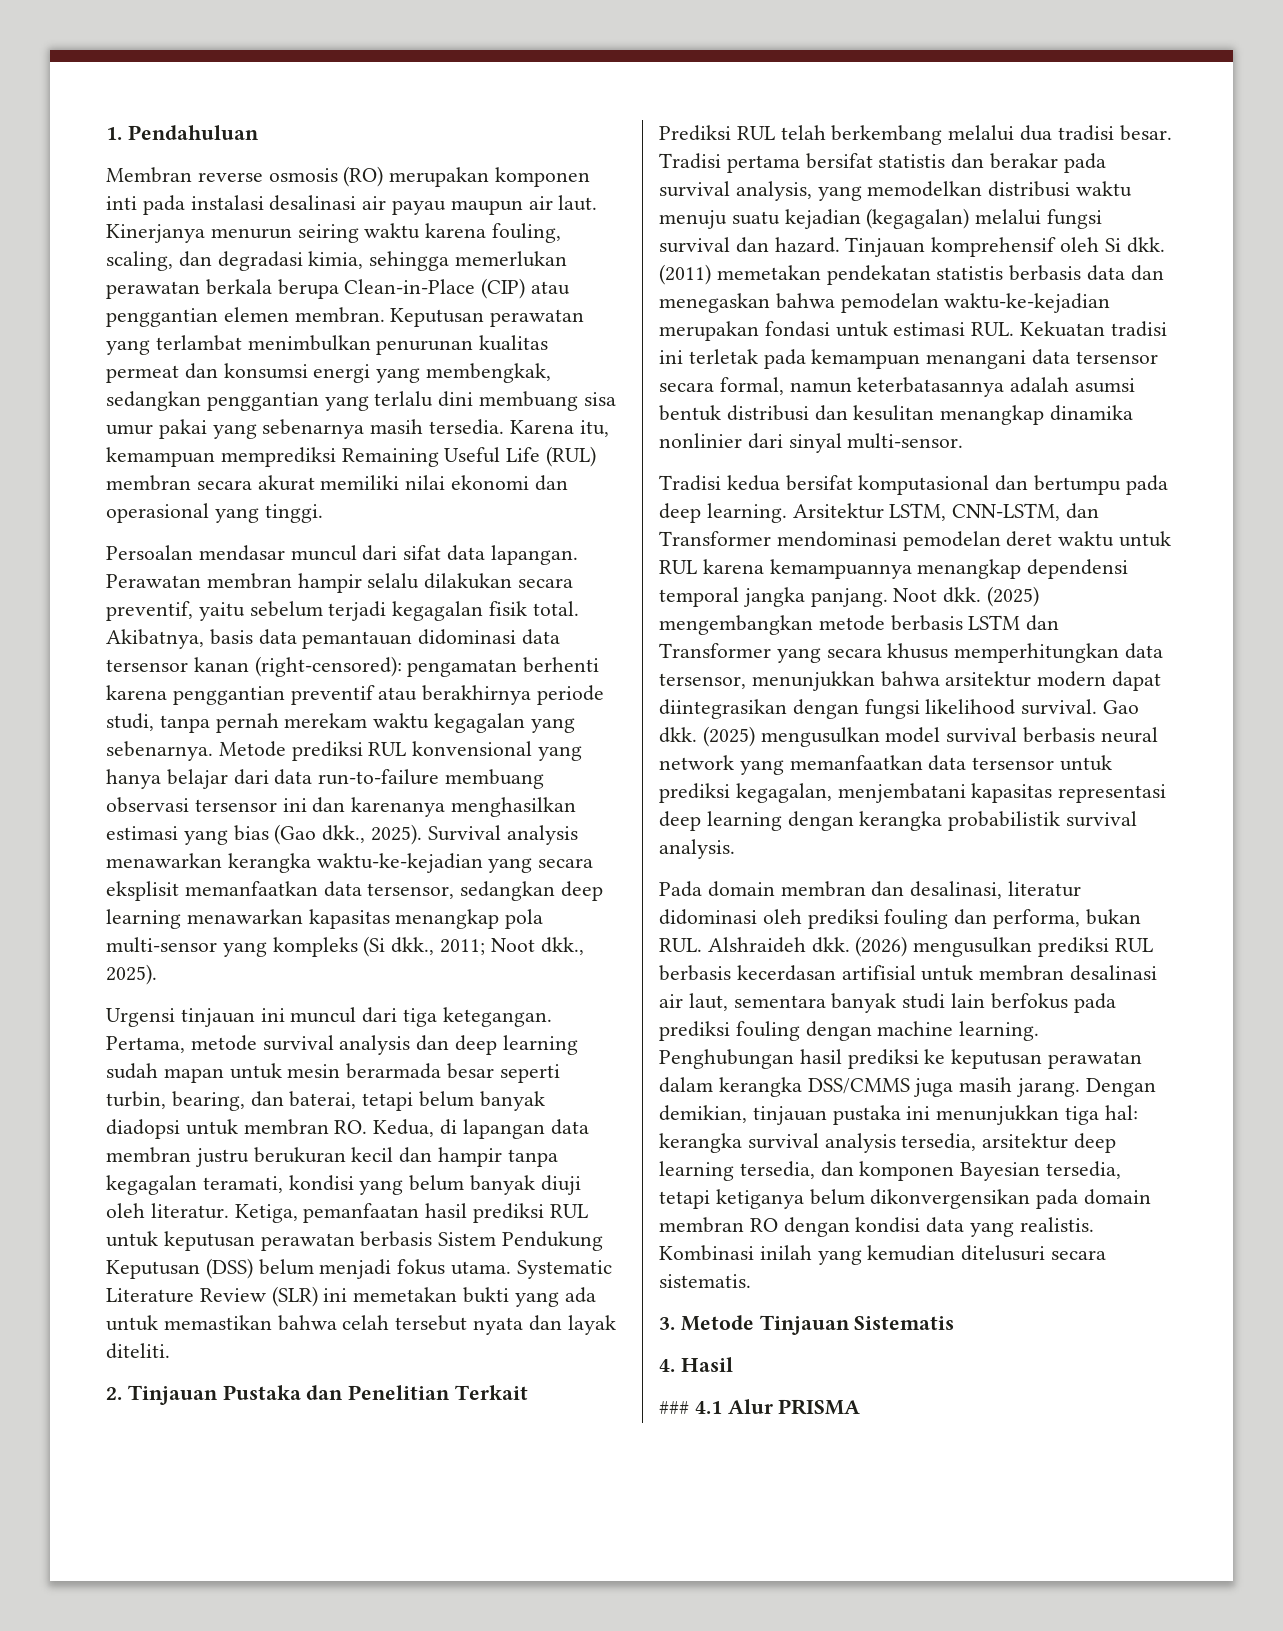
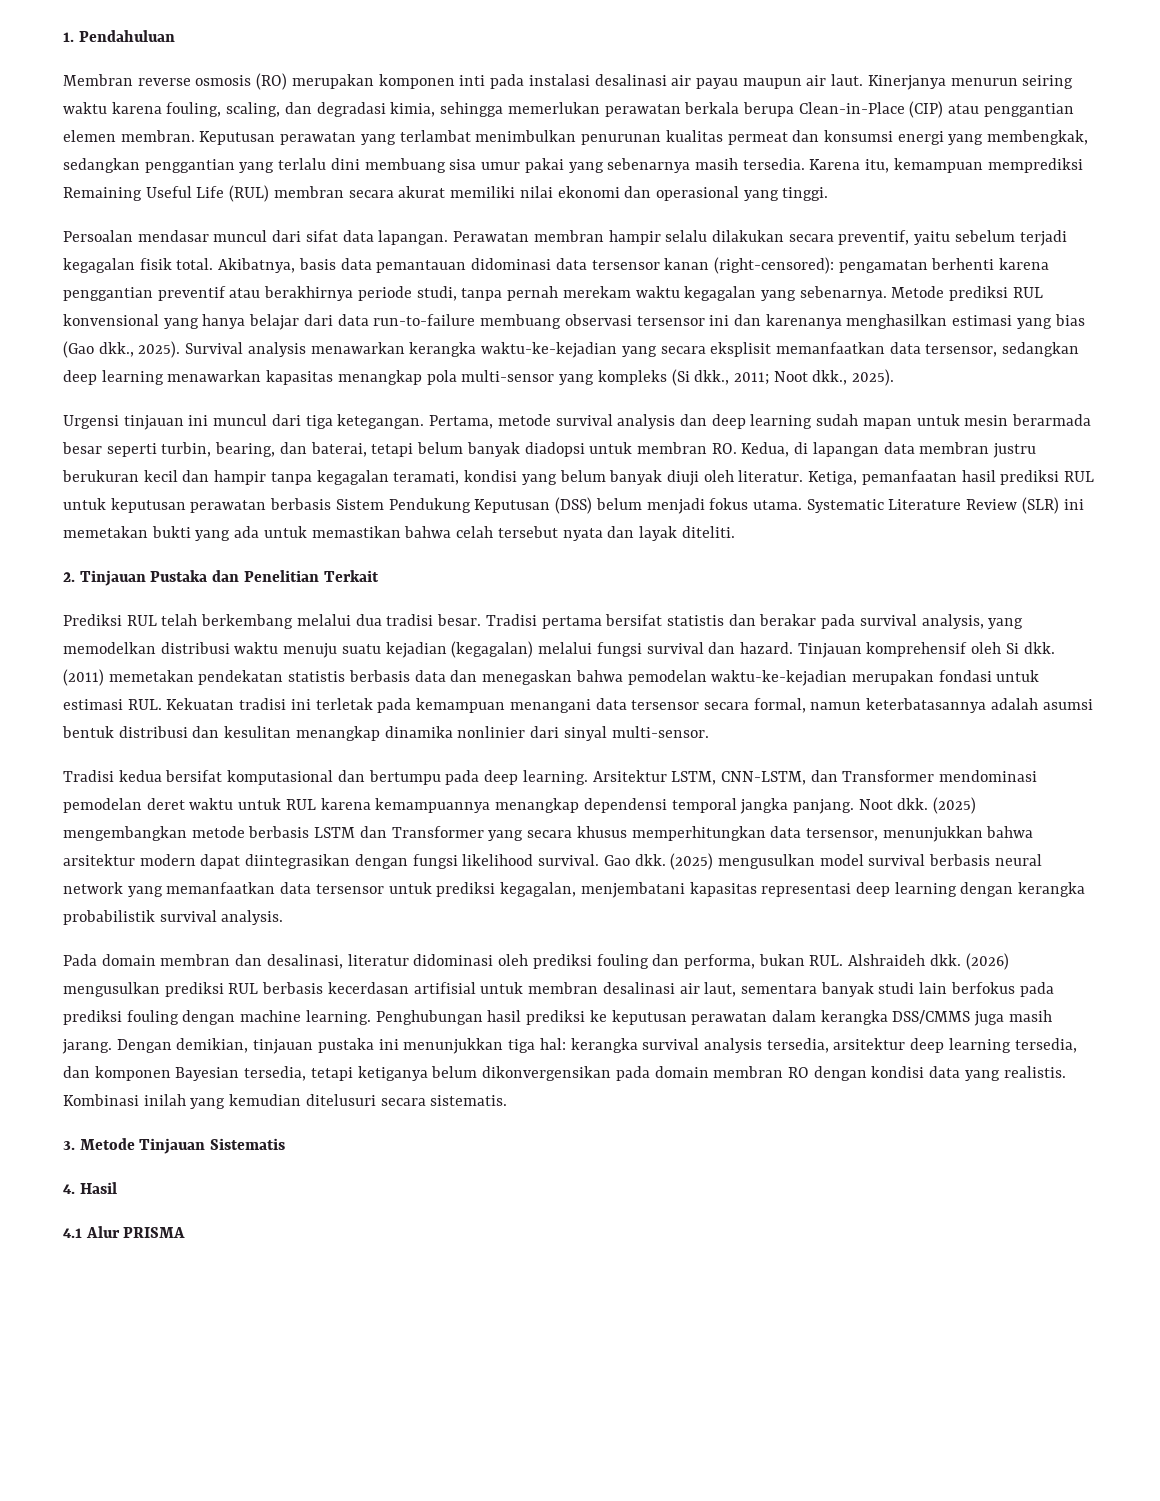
[659,1401,689,1414] ### -> (117, 1188) none

